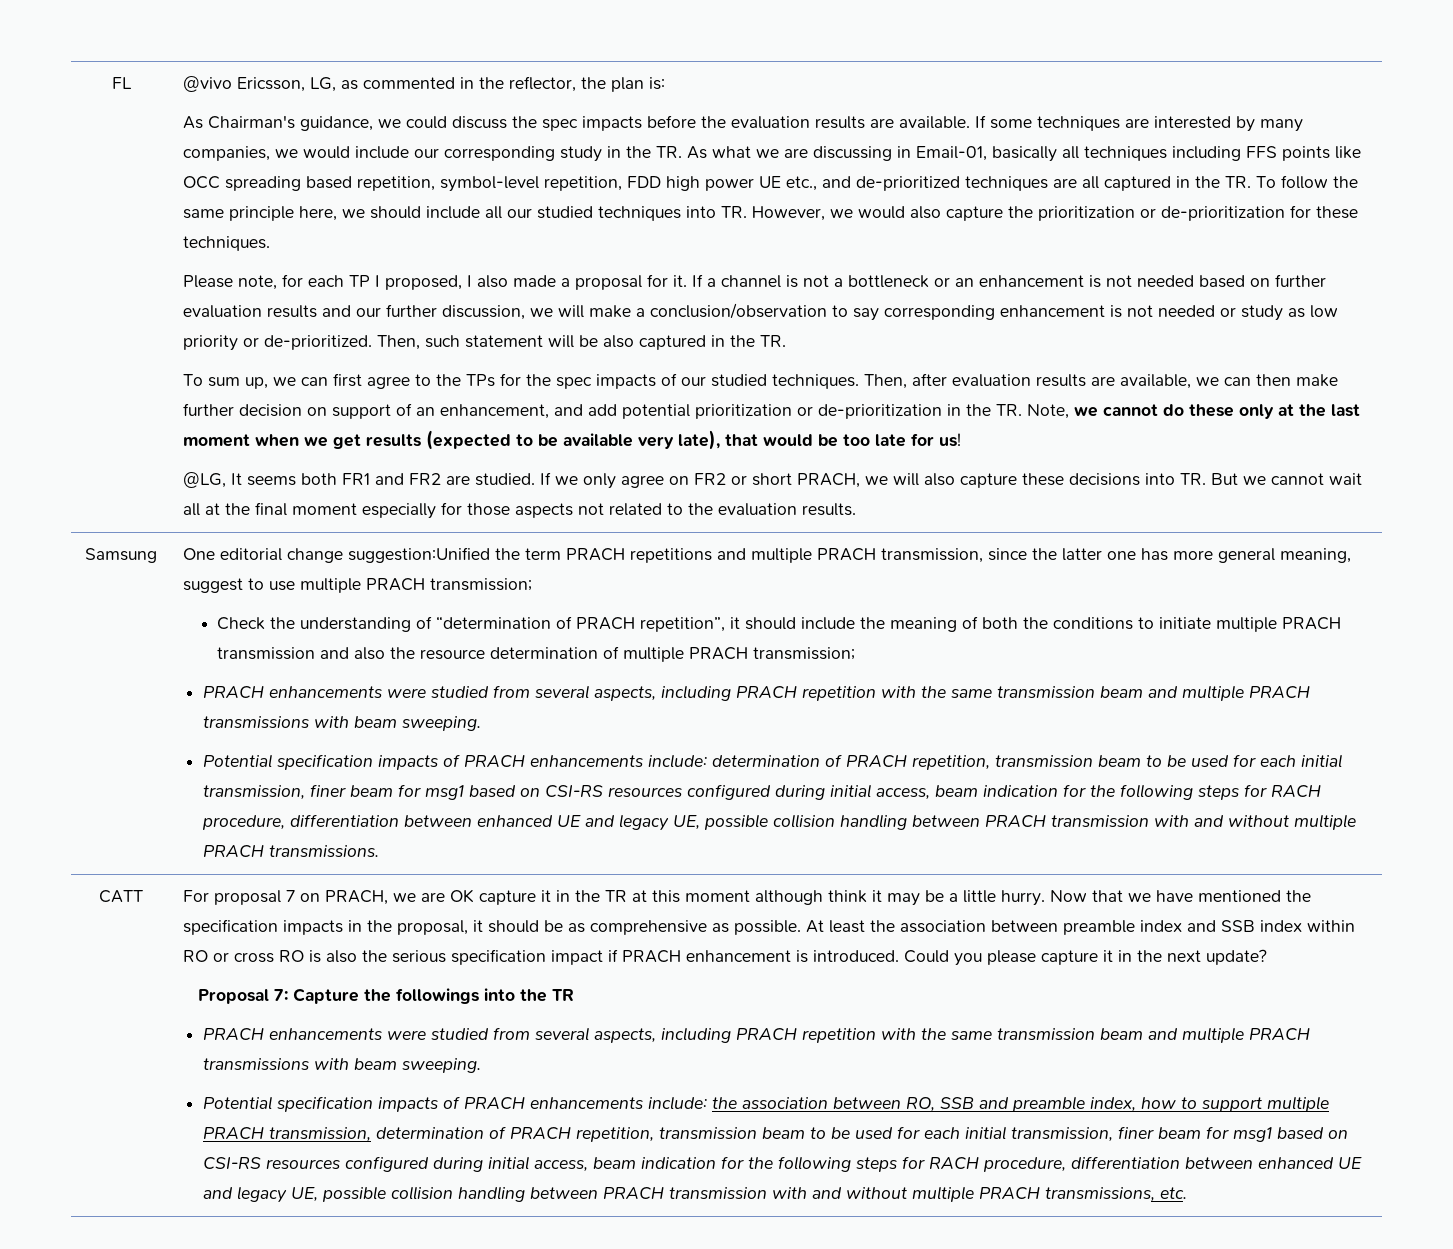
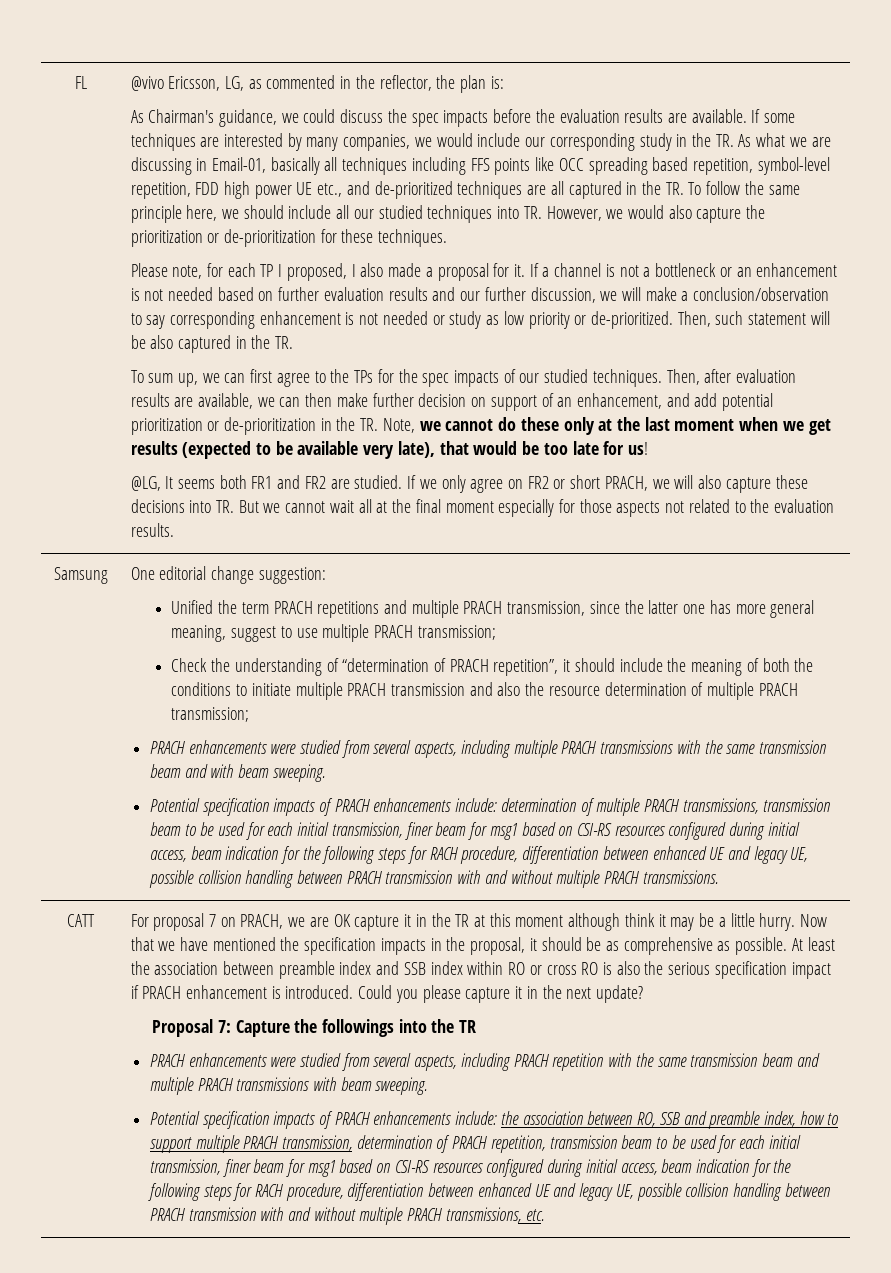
[348,547,491,563] suggestion:Unified -> [258,567,326,584] [171,600,214,614] suggestion: // Unified
[735,685,1310,701] [202,716,310,728] PRACH repetition with the same transmission beam and multiple PRACH transmissions -> [513,740,826,758] [149,764,208,778] multiple PRACH transmissions with the same transmission beam and
[845,755,990,770] PRACH repetition, -> [596,798,758,816] multiple PRACH transmissions,

